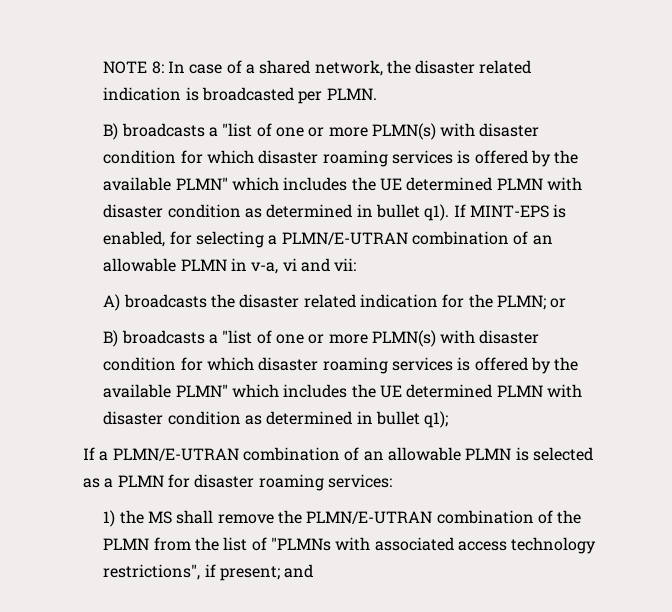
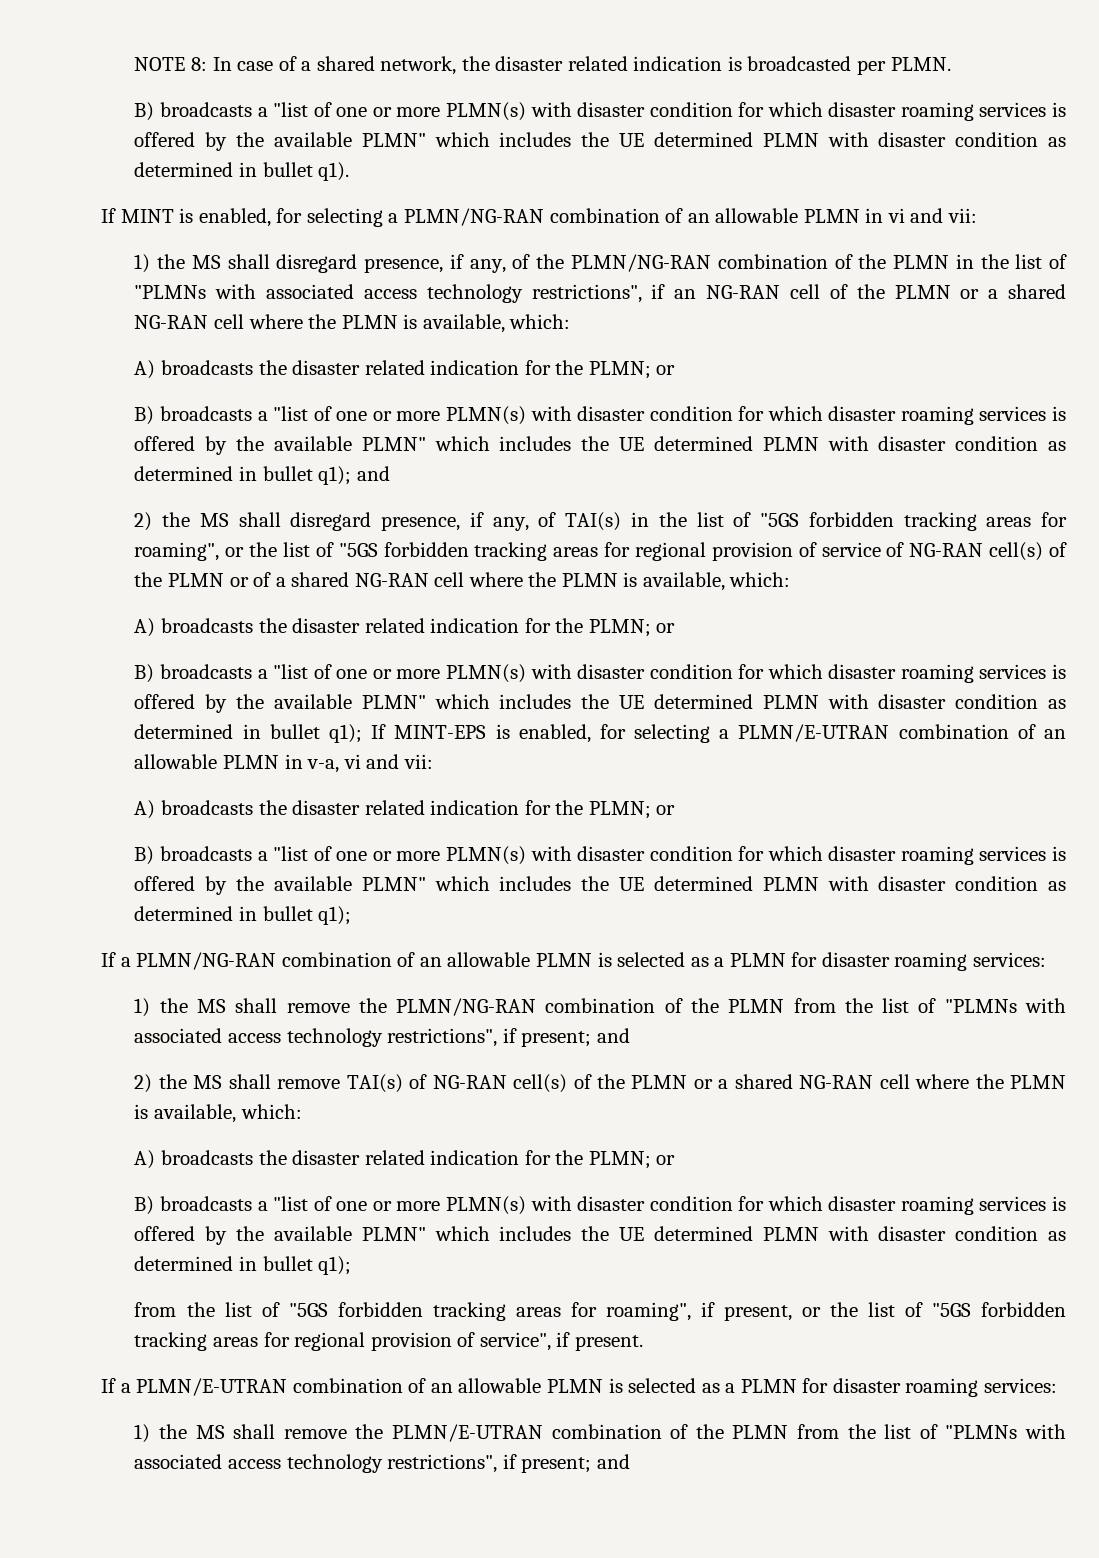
(450, 212) none -> [101,208,977,227] [134,254,1067,273] [134,284,1066,303] [134,314,571,333] [134,360,676,379] [134,406,1066,425] [134,436,1066,455] [134,466,390,485] [134,512,1067,531] [134,542,1067,561] [134,572,791,591] [134,618,676,637] [134,664,1066,683] [134,694,1066,713] [134,724,363,743] // If MINT is enabled, for selecting a PLMN/NG-RAN combination of an allowable PLMN in vi and vii: // 1) the MS shall disregard presence, if any, of the PLMN/NG-RAN combination of the PLMN in the list of "PLMNs with associated access technology restrictions", if an NG-RAN cell of the PLMN or a shared NG-RAN cell where the PLMN is available, which: // A) broadcasts the disaster related indication for the PLMN; or // B) broadcasts a "list of one or more PLMN(s) with disaster condition for which disaster roaming services is offered by the available PLMN" which includes the UE determined PLMN with disaster condition as determined in bullet q1); and // 2) the MS shall disregard presence, if any, of TAI(s) in the list of "5GS forbidden tracking areas for roaming", or the list of "5GS forbidden tracking areas for regional provision of service of NG-RAN cell(s) of the PLMN or of a shared NG-RAN cell where the PLMN is available, which: // A) broadcasts the disaster related indication for the PLMN; or // B) broadcasts a "list of one or more PLMN(s) with disaster condition for which disaster roaming services is offered by the available PLMN" which includes the UE determined PLMN with disaster condition as determined in bullet q1);
(449, 419) none -> [101,952,1046,971] [134,998,1067,1017] [134,1028,630,1047] [134,1074,1066,1093] [134,1104,302,1123] [134,1150,676,1169] [134,1196,1066,1215] [134,1226,1066,1245] [134,1256,352,1275] [134,1302,1067,1321] [134,1332,643,1351] // If a PLMN/NG-RAN combination of an allowable PLMN is selected as a PLMN for disaster roaming services: // 1) the MS shall remove the PLMN/NG-RAN combination of the PLMN from the list of "PLMNs with associated access technology restrictions", if present; and // 2) the MS shall remove TAI(s) of NG-RAN cell(s) of the PLMN or a shared NG-RAN cell where the PLMN is available, which: // A) broadcasts the disaster related indication for the PLMN; or // B) broadcasts a "list of one or more PLMN(s) with disaster condition for which disaster roaming services is offered by the available PLMN" which includes the UE determined PLMN with disaster condition as determined in bullet q1); // from the list of "5GS forbidden tracking areas for roaming", if present, or the list of "5GS forbidden tracking areas for regional provision of service", if present.

